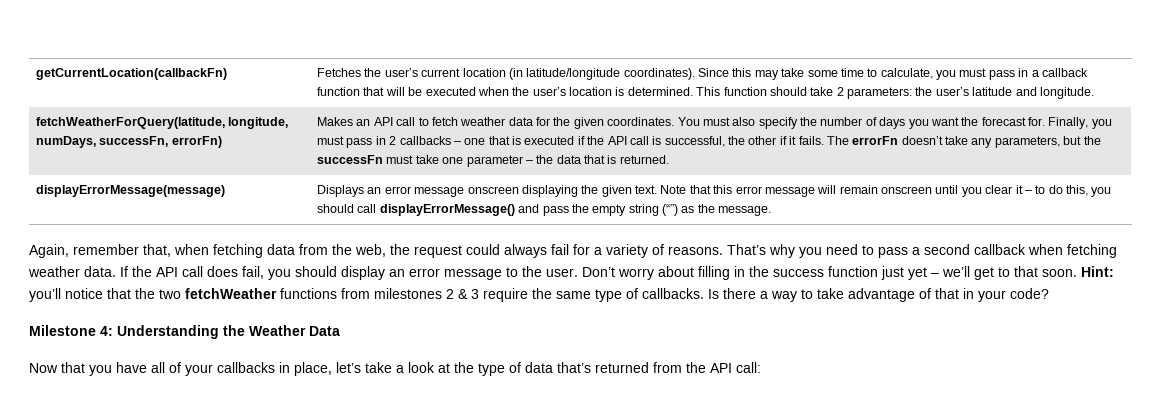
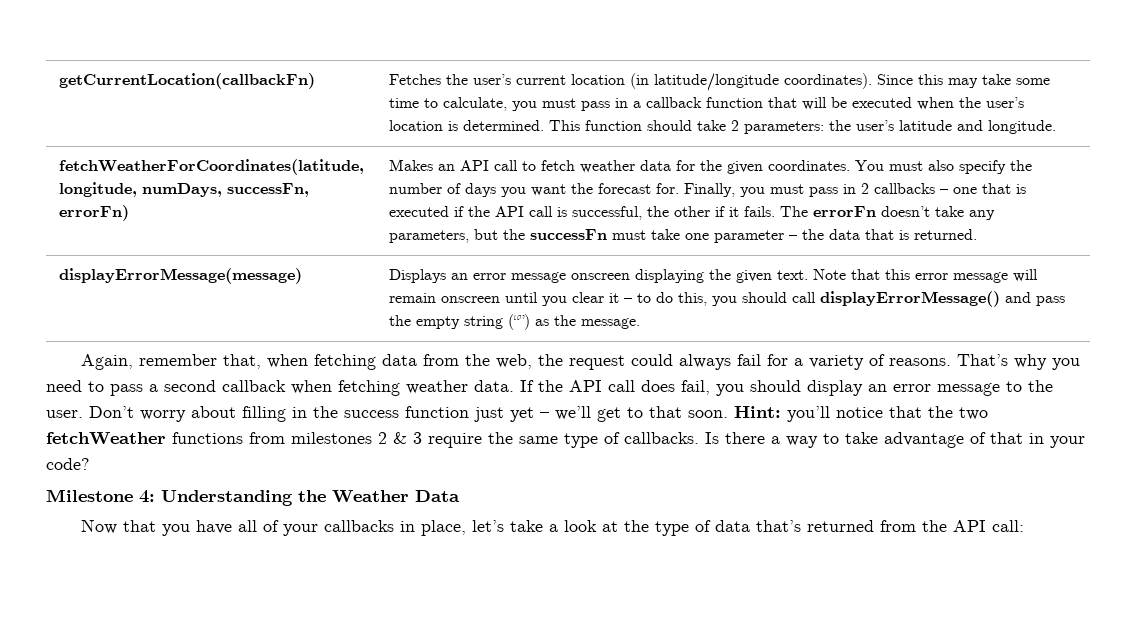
[36,117,226,129] fetchWeatherForQuery(latitude, -> [58,159,364,175] fetchWeatherForCoordinates(latitude,

